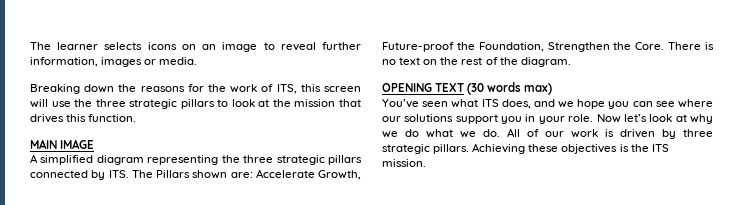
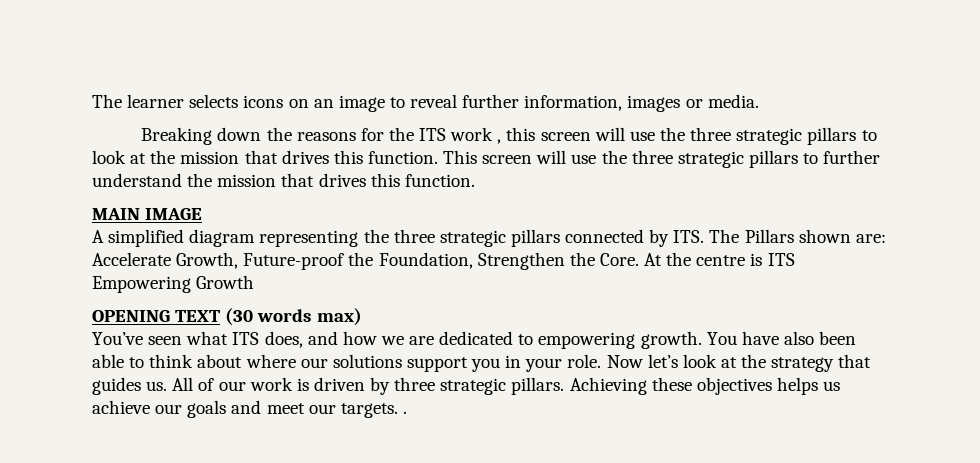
[230,84,297,94] work of ITS, -> [419,127,502,144] ITS work ,
(137, 118) none -> [443,150,881,168] [92,173,475,187] This screen will use the three strategic pillars to further understand the mission that drives this function.
[668,42,714,50] [382,57,571,67] There is no text on the rest of the diagram. -> [644,252,795,266] [92,275,255,293] At the centre is ITS Empowering Growth
[558,99,675,109] we hope you can see -> [342,331,857,349] [92,354,243,368] how we are dedicated to empowering growth. You have also been able to think about
[690,114,713,124] [382,129,500,138] why we do what we do. -> [741,354,872,372] [92,377,168,395] the strategy that guides us.
[619,144,669,152] [382,159,426,167] is the ITS mission. -> [776,377,841,395] [92,400,407,418] helps us achieve our goals and meet our targets. .

